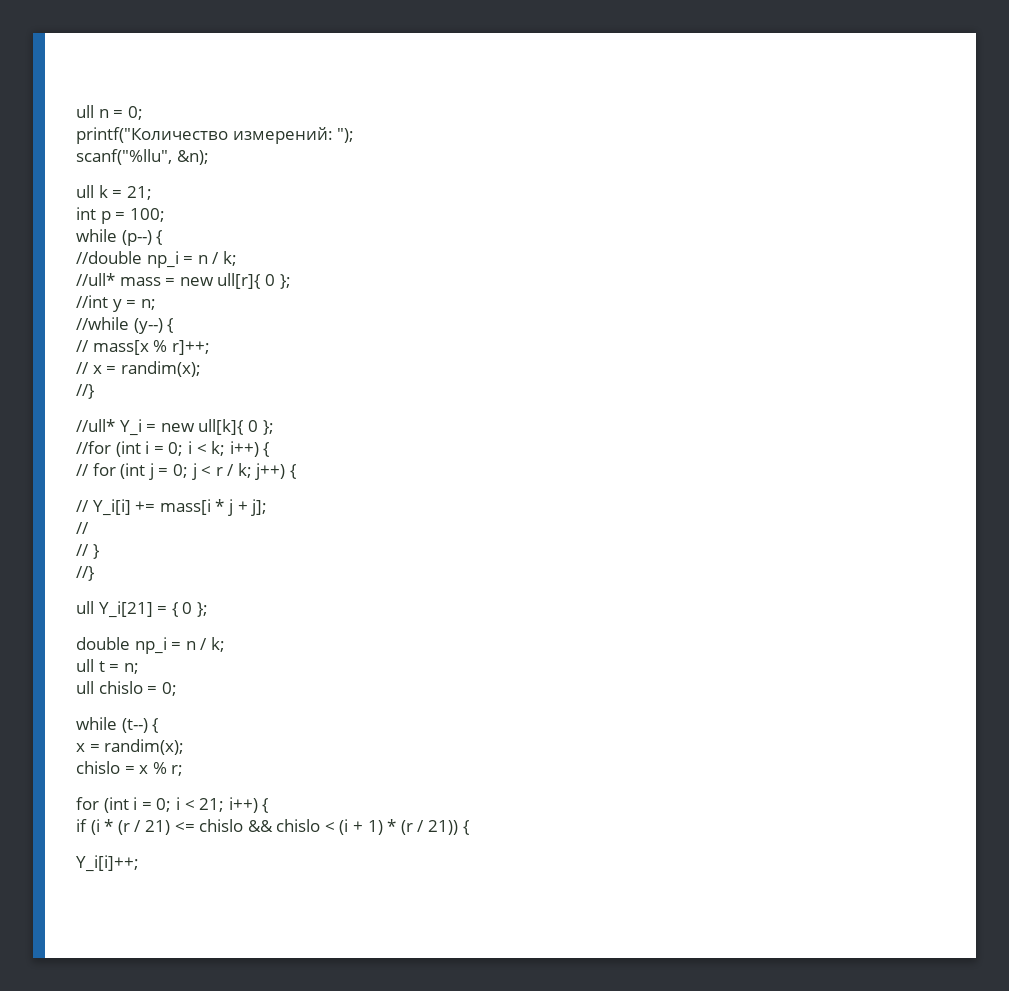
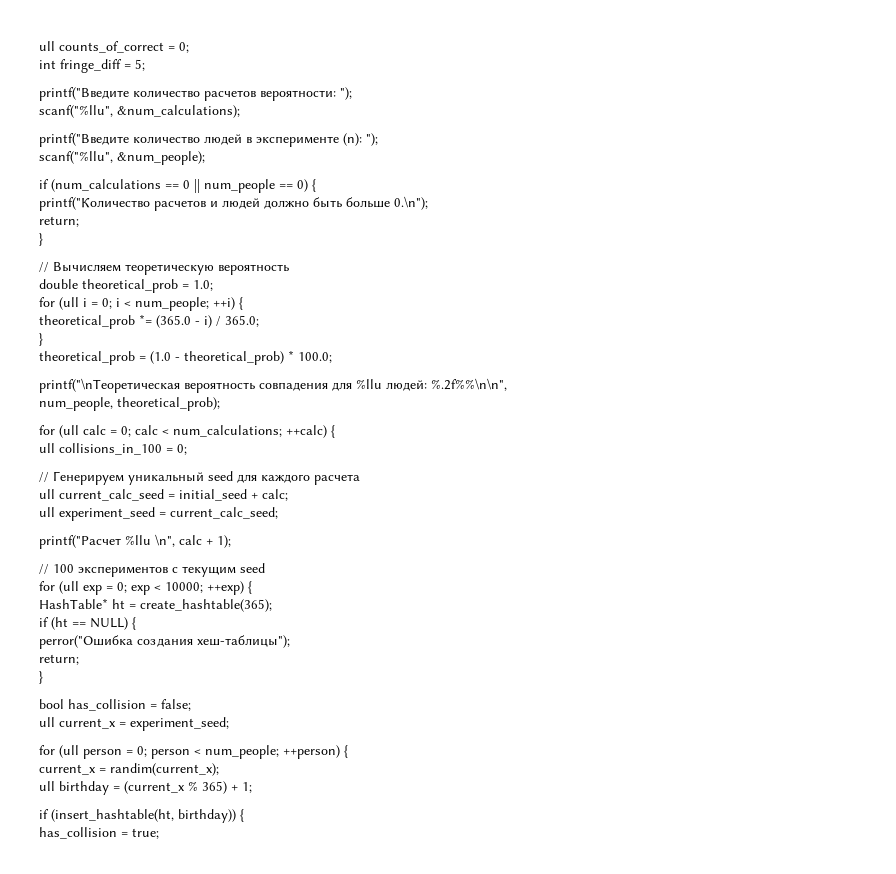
[76,105,143,120] [76,127,355,144] [76,149,209,165] [76,185,152,200] [76,207,165,224] [76,229,163,246] [76,251,237,268] [76,273,291,289] [76,295,156,312] [76,317,174,334] [76,340,210,355] [76,361,201,377] [76,384,94,399] [76,419,274,436] [76,441,270,457] [76,463,297,480] [76,499,268,516] [76,522,89,534] [76,544,99,559] [76,566,94,581] [76,601,208,618] [76,637,225,654] [76,659,139,674] [76,681,177,696] [76,717,159,733] [76,739,185,755] [76,761,184,776] [76,797,269,813] [76,819,469,835] [76,855,139,872] ull n = 0; // printf("Количество измерений: "); // scanf("%llu", &n); // ull k = 21; // int p = 100; // while (p--) { // //double np_i = n / k; // //ull* mass = new ull[r]{ 0 }; // //int y = n; // //while (y--) { // // mass[x % r]++; // // x = randim(x); // //} // //ull* Y_i = new ull[k]{ 0 }; // //for (int i = 0; i < k; i++) { // // for (int j = 0; j < r / k; j++) { // // Y_i[i] += mass[i * j + j]; // // // // } // //} // ull Y_i[21] = { 0 }; // double np_i = n / k; // ull t = n; // ull chislo = 0; // while (t--) { // x = randim(x); // chislo = x % r; // for (int i = 0; i < 21; i++) { // if (i * (r / 21) <= chislo && chislo < (i + 1) * (r / 21)) { // Y_i[i]++; -> [39,41,189,53] [39,59,145,73] [39,87,352,101] [39,105,240,118] [39,133,378,147] [39,151,205,165] [39,179,316,193] [39,196,428,211] [39,216,79,227] [39,233,43,246] [39,262,289,275] [39,279,213,293] [39,297,243,311] [39,314,259,329] [39,333,43,346] [39,350,332,365] [39,378,507,393] [39,397,220,411] [39,425,335,438] [39,443,187,455] [39,471,360,485] [39,489,288,501] [39,507,278,521] [39,534,231,549] [39,563,265,577] [39,581,252,595] [39,598,272,612] [39,617,136,630] [39,635,290,649] [39,654,79,665] [39,671,43,684] [39,699,191,711] [39,717,229,731] [39,745,348,759] [39,763,219,776] [39,781,252,795] [39,809,244,823] [39,827,159,839] ull counts_of_correct = 0; // int fringe_diff = 5; // printf("Введите количество расчетов вероятности: "); // scanf("%llu", &num_calculations); // printf("Введите количество людей в эксперименте (n): "); // scanf("%llu", &num_people); // if (num_calculations == 0 || num_people == 0) { // printf("Количество расчетов и людей должно быть больше 0.\n"); // return; // } // // Вычисляем теоретическую вероятность // double theoretical_prob = 1.0; // for (ull i = 0; i < num_people; ++i) { // theoretical_prob *= (365.0 - i) / 365.0; // } // theoretical_prob = (1.0 - theoretical_prob) * 100.0; // printf("\nТеоретическая вероятность совпадения для %llu людей: %.2f%%\n\n", // num_people, theoretical_prob); // for (ull calc = 0; calc < num_calculations; ++calc) { // ull collisions_in_100 = 0; // // Генерируем уникальный seed для каждого расчета // ull current_calc_seed = initial_seed + calc; // ull experiment_seed = current_calc_seed; // printf("Расчет %llu \n", calc + 1); // // 100 экспериментов с текущим seed // for (ull exp = 0; exp < 10000; ++exp) { // HashTable* ht = create_hashtable(365); // if (ht == NULL) { // perror("Ошибка создания хеш-таблицы"); // return; // } // bool has_collision = false; // ull current_x = experiment_seed; // for (ull person = 0; person < num_people; ++person) { // current_x = randim(current_x); // ull birthday = (current_x % 365) + 1; // if (insert_hashtable(ht, birthday)) { // has_collision = true;

